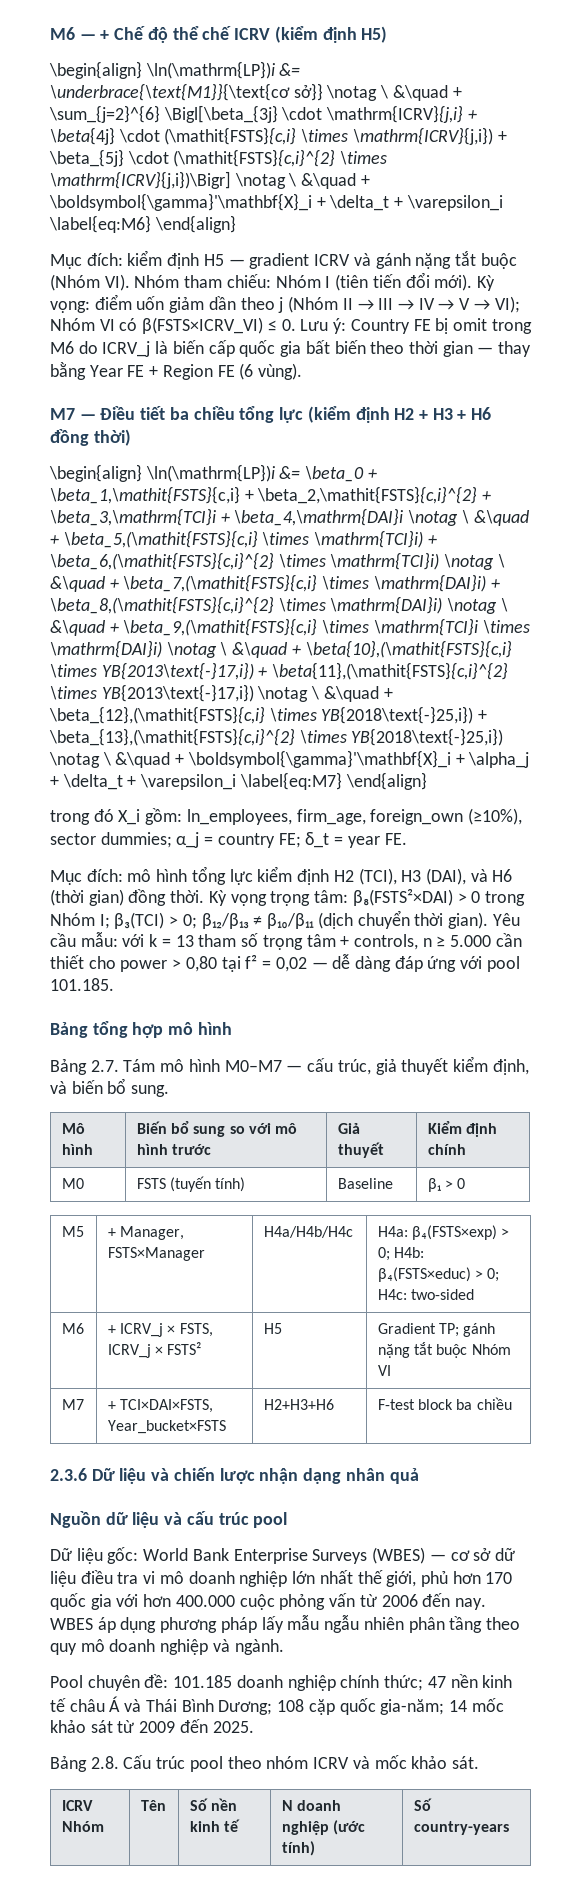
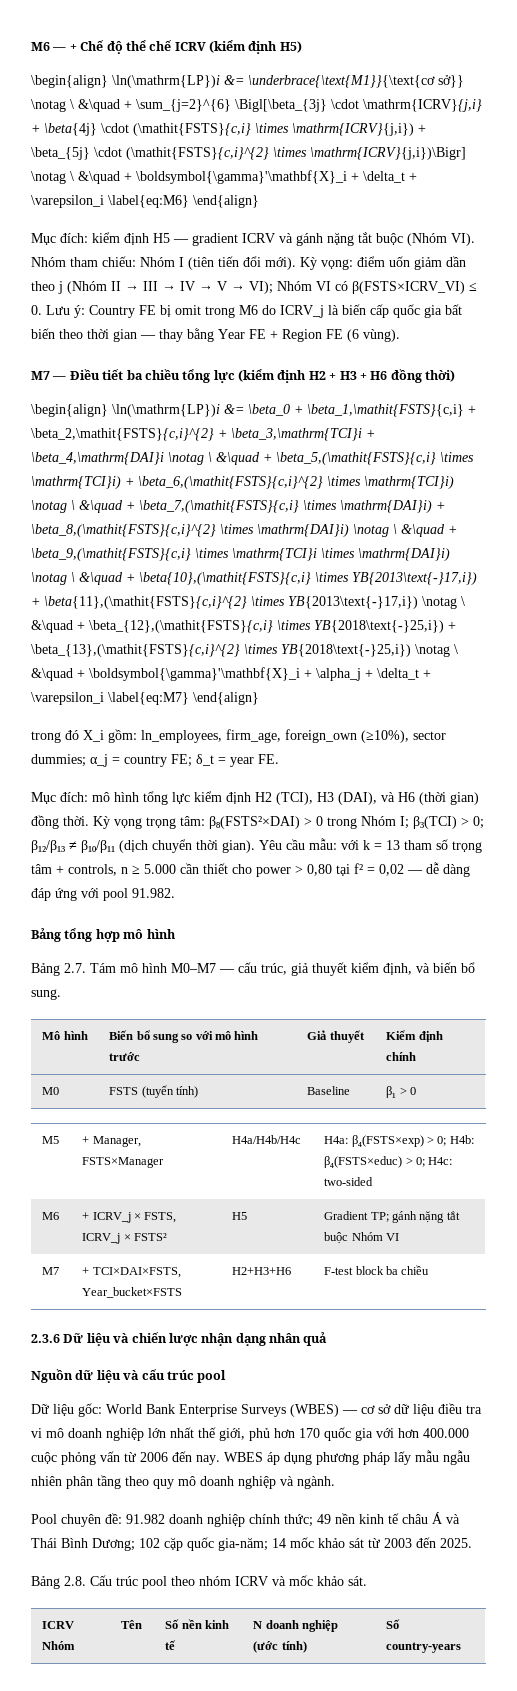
[50,978,114,991] 101.185. -> [132,888,175,898] 91.982.
[173,1675,233,1688] 101.185 -> [126,1514,165,1524] 91.982
[427,1676,446,1688] 47 -> [317,1514,331,1524] 49
[277,1699,305,1712] 108 -> [139,1538,160,1548] 102
[139,1721,176,1733] 2009 -> [384,1538,412,1548] 2003

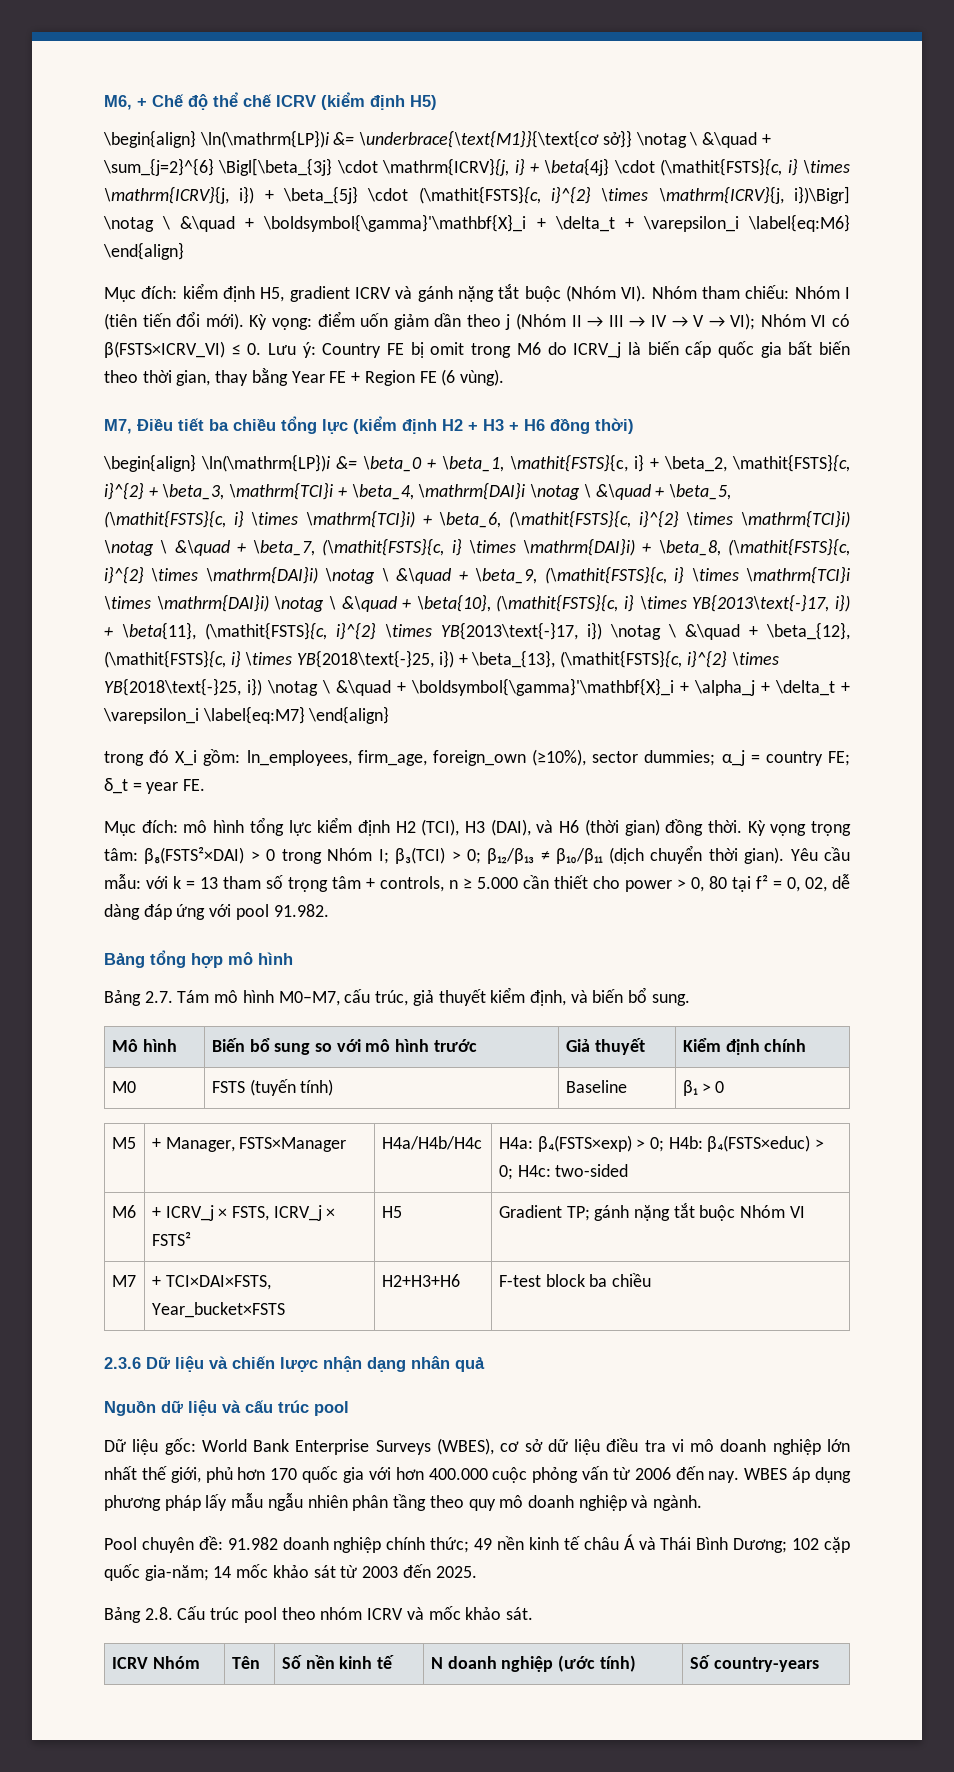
[31,42,67,51] M6 — -> [104,95,132,110] M6,
[363,99,482,112] \mathrm{ICRV}{j,i} -> [382,158,525,176] \mathrm{ICRV}{j, i}
[133,123,426,136] [31,147,466,160] (\mathit{FSTS}{c,i} \times \mathrm{ICRV}{j,i}) + \beta_{5j} \cdot (\mathit{FSTS}{c,i}^{2} \times \mathrm{ICRV}{j,i})\Bigr] -> [660,158,850,176] [104,186,850,204] (\mathit{FSTS}{c, i} \times \mathrm{ICRV}{j, i}) + \beta_{5j} \cdot (\mathit{FSTS}{c, i}^{2} \times \mathrm{ICRV}{j, i})\Bigr]
[153,233,189,243] H5 — -> [260,287,285,302] H5,
[113,329,156,342] gian — -> [176,370,211,386] gian,
[31,371,67,380] M7 — -> [104,419,132,434] M7,
[307,404,476,417] [31,428,375,441] [31,452,474,465] [31,476,323,489] \beta_1,\mathit{FSTS}{c,i} + \beta_2,\mathit{FSTS}{c,i}^{2} + \beta_3,\mathrm{TCI}i + \beta_4,\mathrm{DAI}i \notag \ &\quad + \beta_5,(\mathit{FSTS}{c,i} \times \mathrm{TCI}i) + \beta_6,(\mathit{FSTS}{c,i}^{2} -> [442,454,850,472] [104,482,731,500] [104,510,679,528] \beta_1, \mathit{FSTS}{c, i} + \beta_2, \mathit{FSTS}{c, i}^{2} + \beta_3, \mathrm{TCI}i + \beta_4, \mathrm{DAI}i \notag \ &\quad + \beta_5, (\mathit{FSTS}{c, i} \times \mathrm{TCI}i) + \beta_6, (\mathit{FSTS}{c, i}^{2}
[139,500,445,513] [31,524,457,537] [31,548,191,561] \beta_7,(\mathit{FSTS}{c,i} \times \mathrm{DAI}i) + \beta_8,(\mathit{FSTS}{c,i}^{2} \times \mathrm{DAI}i) \notag \ &\quad + \beta_9,(\mathit{FSTS}{c,i} -> [253,538,850,556] [104,566,685,584] \beta_7, (\mathit{FSTS}{c, i} \times \mathrm{DAI}i) + \beta_8, (\mathit{FSTS}{c, i}^{2} \times \mathrm{DAI}i) \notag \ &\quad + \beta_9, (\mathit{FSTS}{c, i}
[139,572,477,585] [31,596,465,609] [31,620,456,633] [31,644,411,657] \beta{10},(\mathit{FSTS}{c,i} \times YB{2013\text{-}17,i}) + \beta{11},(\mathit{FSTS}{c,i}^{2} \times YB{2013\text{-}17,i}) \notag \ &\quad + \beta_{12},(\mathit{FSTS}{c,i} \times YB{2018\text{-}25,i}) + \beta_{13},(\mathit{FSTS}{c,i}^{2} \times YB{2018\text{-}25,i}) -> [416,594,850,612] [104,622,850,640] [104,650,779,668] [104,678,262,696] \beta{10}, (\mathit{FSTS}{c, i} \times YB{2013\text{-}17, i}) + \beta{11}, (\mathit{FSTS}{c, i}^{2} \times YB{2013\text{-}17, i}) \notag \ &\quad + \beta_{12}, (\mathit{FSTS}{c, i} \times YB{2018\text{-}25, i}) + \beta_{13}, (\mathit{FSTS}{c, i}^{2} \times YB{2018\text{-}25, i})
[307,864,332,876] 0,80 -> [691,876,727,892] 0, 80
[379,864,423,876] 0,02 — -> [787,877,827,892] 0, 02,
[171,963,235,973] M0–M7 — -> [278,991,340,1006] M0–M7,
[290,1404,358,1417] (WBES) — -> [436,1438,494,1455] (WBES),

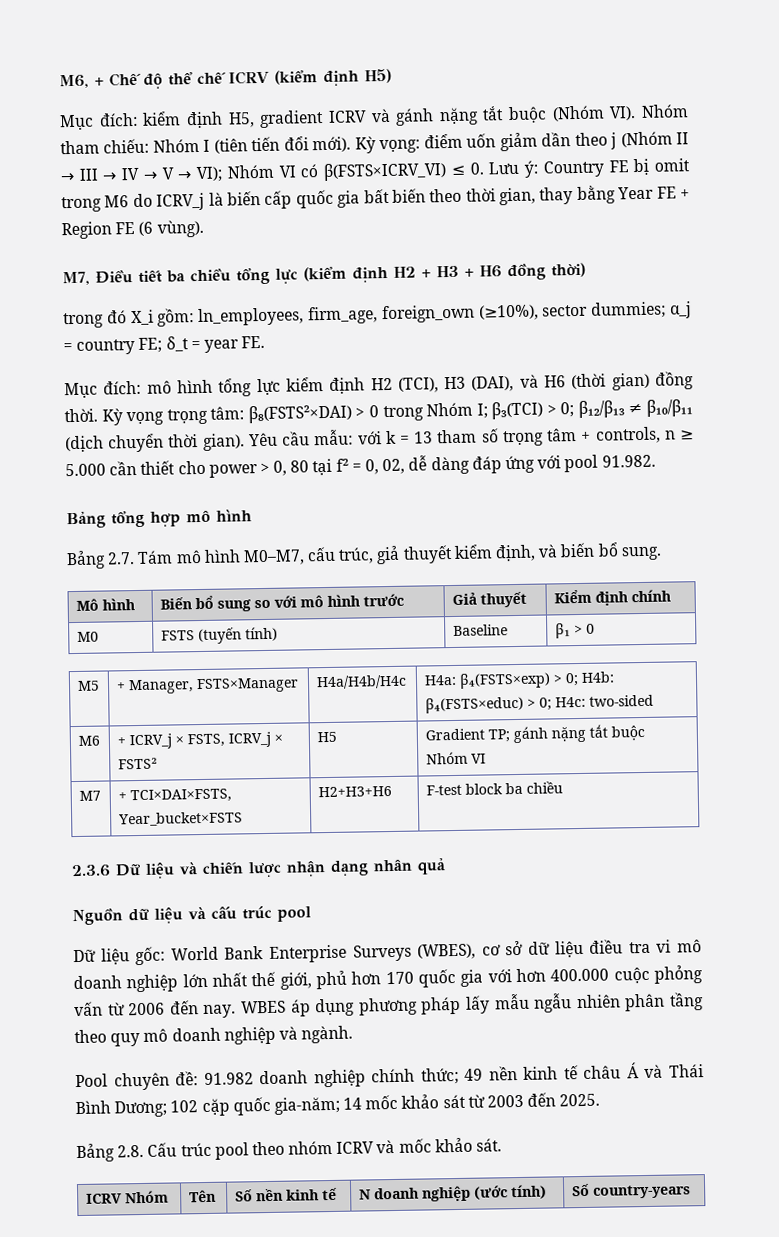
[103,130,771,148] [103,158,850,176] [104,186,850,204] [103,214,850,232] [103,242,184,260] // \begin{align} \ln(\mathrm{LP})i &= \underbrace{\text{M1}}{\text{cơ sở}} \notag \ &\quad + \sum_{j=2}^{6} \Bigl[\beta_{3j} \cdot \mathrm{ICRV}{j, i} + \beta{4j} \cdot (\mathit{FSTS}{c, i} \times \mathrm{ICRV}{j, i}) + \beta_{5j} \cdot (\mathit{FSTS}{c, i}^{2} \times \mathrm{ICRV}{j, i})\Bigr] \notag \ &\quad + \boldsymbol{\gamma}'\mathbf{X}_i + \delta_t + \varepsilon_i \label{eq:M6} \end{align} -> (392, 76) none
[103,454,850,472] [104,482,731,500] [104,510,850,528] [104,538,850,556] [104,566,850,584] [104,594,850,612] [104,622,850,640] [104,650,779,668] [104,678,850,696] [103,706,390,724] // \begin{align} \ln(\mathrm{LP})i &= \beta_0 + \beta_1, \mathit{FSTS}{c, i} + \beta_2, \mathit{FSTS}{c, i}^{2} + \beta_3, \mathrm{TCI}i + \beta_4, \mathrm{DAI}i \notag \ &\quad + \beta_5, (\mathit{FSTS}{c, i} \times \mathrm{TCI}i) + \beta_6, (\mathit{FSTS}{c, i}^{2} \times \mathrm{TCI}i) \notag \ &\quad + \beta_7, (\mathit{FSTS}{c, i} \times \mathrm{DAI}i) + \beta_8, (\mathit{FSTS}{c, i}^{2} \times \mathrm{DAI}i) \notag \ &\quad + \beta_9, (\mathit{FSTS}{c, i} \times \mathrm{TCI}i \times \mathrm{DAI}i) \notag \ &\quad + \beta{10}, (\mathit{FSTS}{c, i} \times YB{2013\text{-}17, i}) + \beta{11}, (\mathit{FSTS}{c, i}^{2} \times YB{2013\text{-}17, i}) \notag \ &\quad + \beta_{12}, (\mathit{FSTS}{c, i} \times YB{2018\text{-}25, i}) + \beta_{13}, (\mathit{FSTS}{c, i}^{2} \times YB{2018\text{-}25, i}) \notag \ &\quad + \boldsymbol{\gamma}'\mathbf{X}_i + \alpha_j + \delta_t + \varepsilon_i \label{eq:M7} \end{align} -> (586, 270) none

